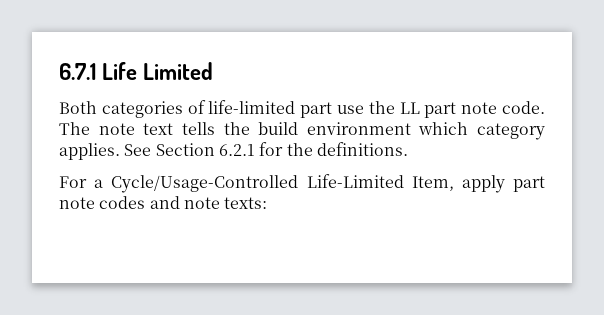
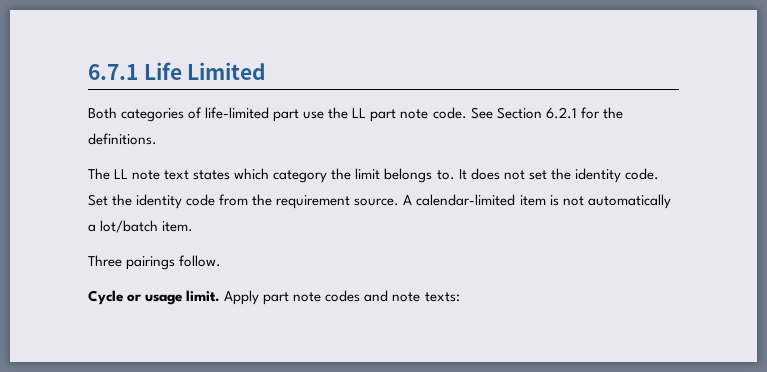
[59,122,545,140] [59,143,120,160] The note text tells the build environment which category applies. -> (467, 113) none
[59,174,505,193] For a Cycle/Usage-Controlled Life-Limited Item, apply -> [88,168,659,183] [88,194,671,209] [88,220,194,233] [88,255,222,270] [88,290,260,305] The LL note text states which category the limit belongs to. It does not set the identity code. Set the identity code from the requirement source. A calendar-limited item is not automatically a lot/batch item. // Three pairings follow. // Cycle or usage limit. Apply

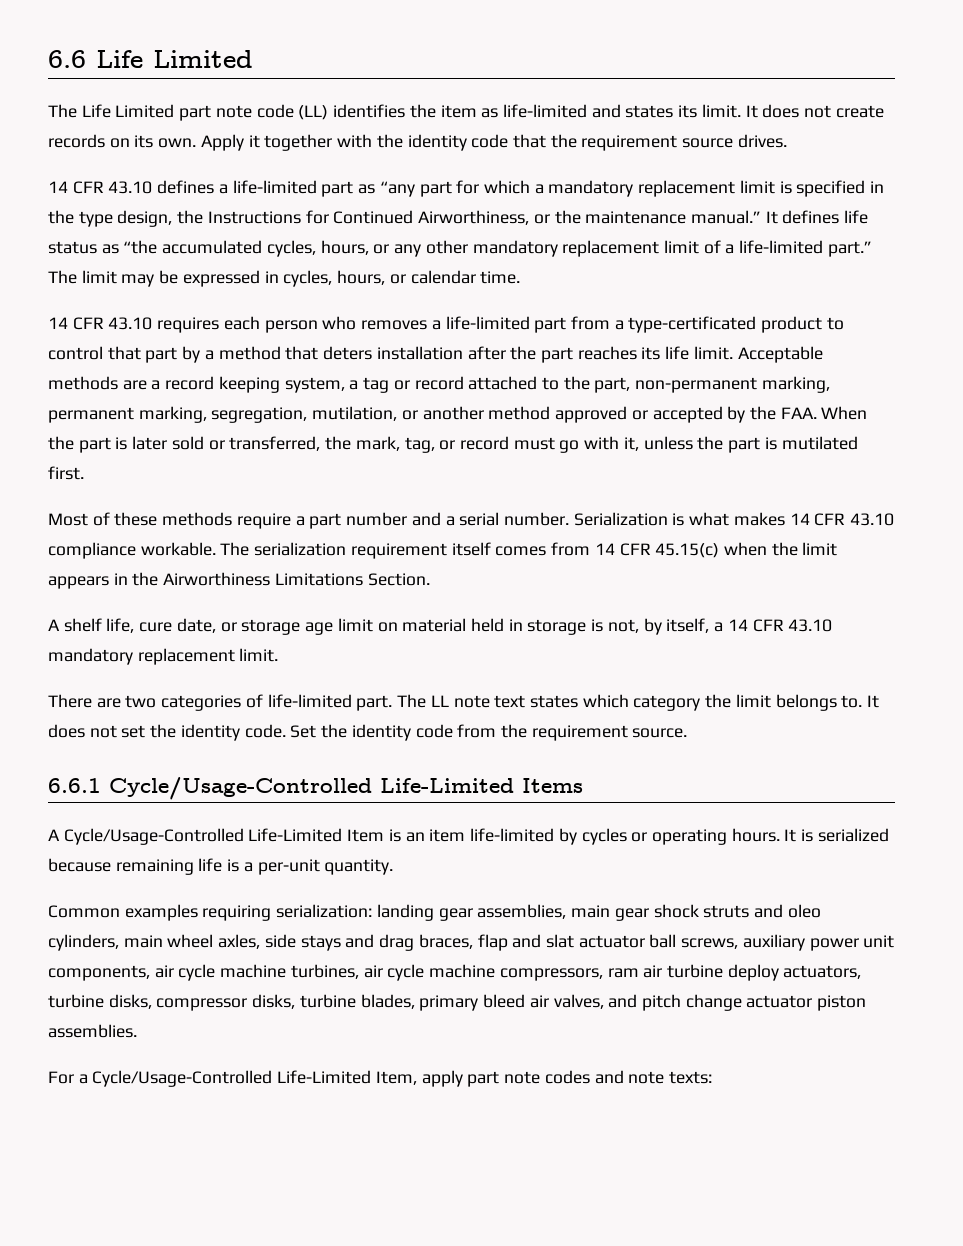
[88,64,138,80] 6.7.1 -> [48,50,86,68] 6.6
[88,107,623,122] [88,133,157,145] Both categories of life-limited part use the LL part note code. See Section 6.2.1 for the definitions. // -> [48,104,884,121] [48,134,787,151] [48,180,885,197] [48,210,869,227] [48,240,872,257] [48,270,521,287] [48,316,844,333] [48,346,823,363] [48,376,830,393] [48,406,868,423] [48,436,858,453] [48,466,84,480] [48,512,895,529] [48,542,838,559] [48,572,430,589] [48,618,833,635] [48,648,279,665] [48,694,393,711] The Life Limited part note code (LL) identifies the item as life-limited and states its limit. It does not create records on its own. Apply it together with the identity code that the requirement source drives. // 14 CFR 43.10 defines a life-limited part as “any part for which a mandatory replacement limit is specified in the type design, the Instructions for Continued Airworthiness, or the maintenance manual.” It defines life status as “the accumulated cycles, hours, or any other mandatory replacement limit of a life-limited part.” The limit may be expressed in cycles, hours, or calendar time. // 14 CFR 43.10 requires each person who removes a life-limited part from a type-certificated product to control that part by a method that deters installation after the part reaches its life limit. Acceptable methods are a record keeping system, a tag or record attached to the part, non-permanent marking, permanent marking, segregation, mutilation, or another method approved or accepted by the FAA. When the part is later sold or transferred, the mark, tag, or record must go with it, unless the part is mutilated first. // Most of these methods require a part number and a serial number. Serialization is what makes 14 CFR 43.10 compliance workable. The serialization requirement itself comes from 14 CFR 45.15(c) when the limit appears in the Airworthiness Limitations Section. // A shelf life, cure date, or storage age limit on material held in storage is not, by itself, a 14 CFR 43.10 mandatory replacement limit. // There are two categories of life-limited part.
[403,194,671,209] [88,220,194,233] [88,255,222,270] [88,290,260,305] A calendar-limited item is not automatically a lot/batch item. // Three pairings follow. // Cycle or usage limit. Apply -> [48,777,583,800] [48,828,889,845] [48,858,394,875] [48,904,821,921] [48,934,895,951] [48,964,862,981] [48,994,867,1011] [48,1024,137,1038] [48,1070,463,1087] // 6.6.1 Cycle/Usage-Controlled Life-Limited Items // A Cycle/Usage-Controlled Life-Limited Item is an item life-limited by cycles or operating hours. It is serialized because remaining life is a per-unit quantity. // Common examples requiring serialization: landing gear assemblies, main gear shock struts and oleo cylinders, main wheel axles, side stays and drag braces, flap and slat actuator ball screws, auxiliary power unit components, air cycle machine turbines, air cycle machine compressors, ram air turbine deploy actuators, turbine disks, compressor disks, turbine blades, primary bleed air valves, and pitch change actuator piston assemblies. // For a Cycle/Usage-Controlled Life-Limited Item, apply

